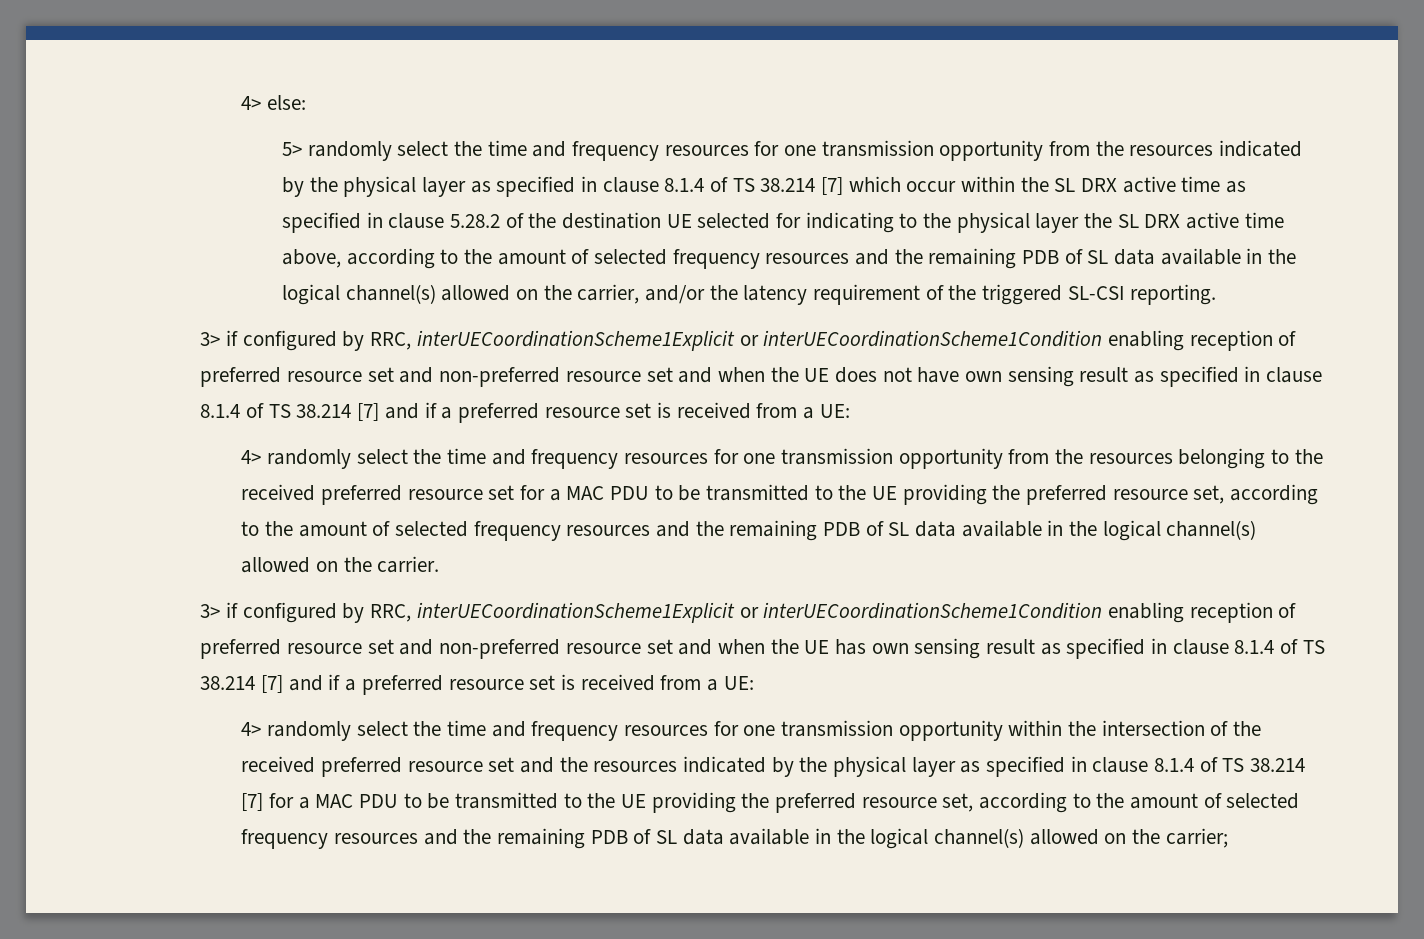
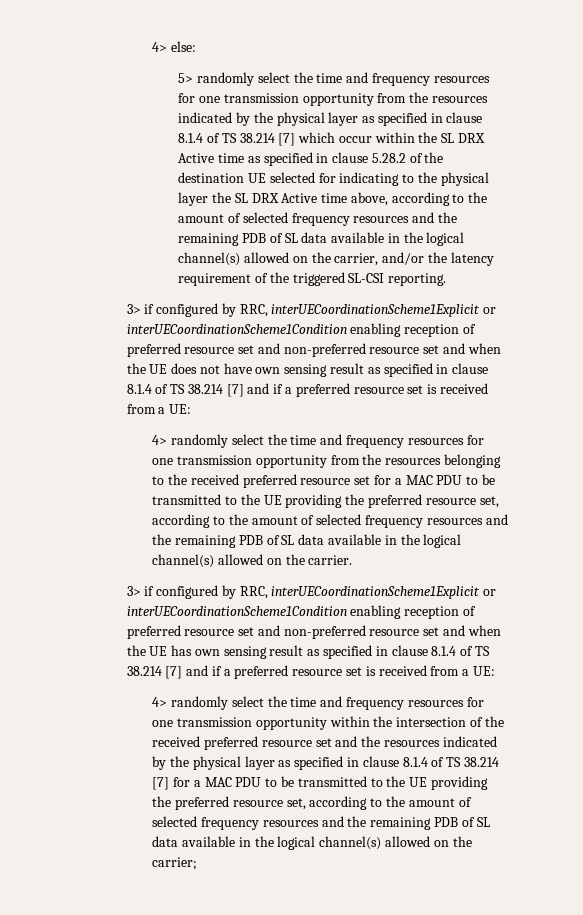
[1122,176,1176,193] active -> [178,153,215,163] Active
[1186,212,1240,229] active -> [281,193,318,203] Active

